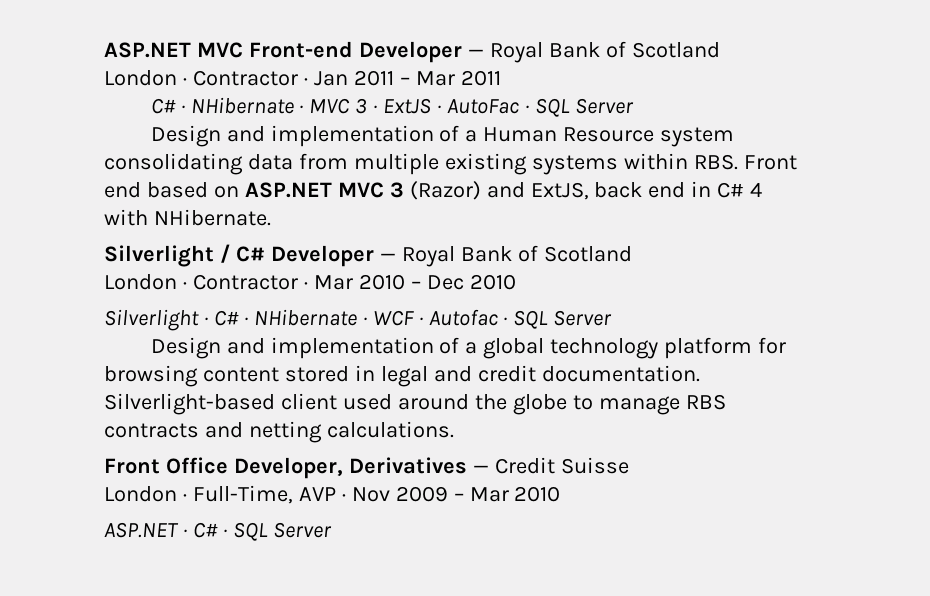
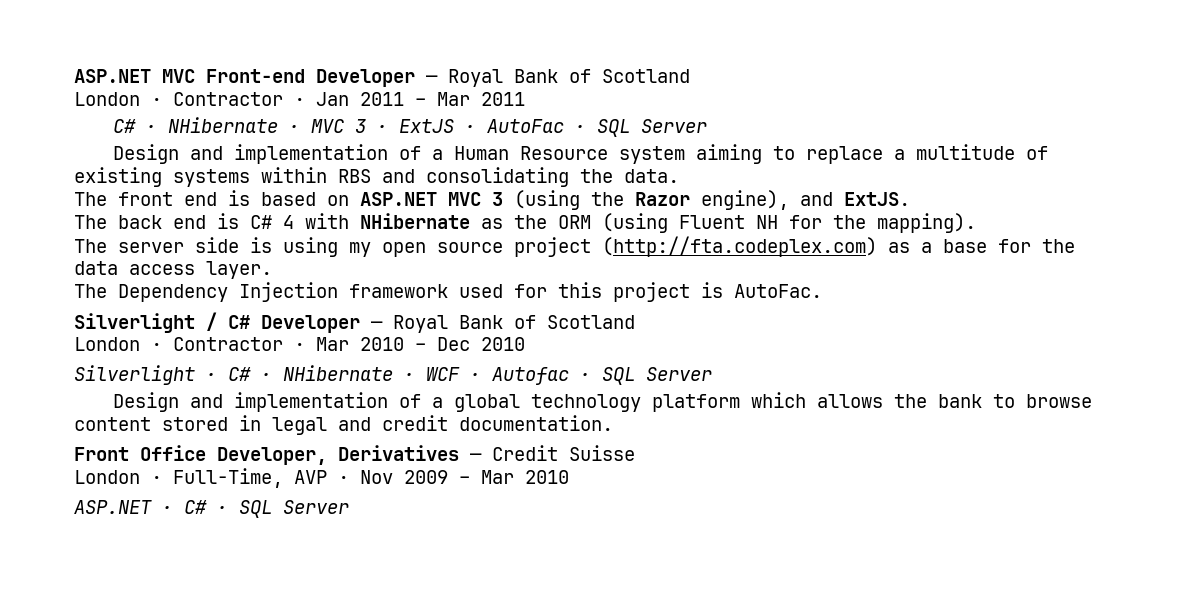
[104,153,797,175] [104,182,141,198] consolidating data from multiple existing systems within RBS. Front end -> [695,144,1048,164] [74,167,679,187] [74,190,250,206] aiming to replace a multitude of existing systems within RBS and consolidating the data. // The front end is
[409,181,589,200] (Razor) and ExtJS, -> [514,190,910,210] [74,215,107,229] (using the Razor engine), and ExtJS. // The
[691,181,712,197] in -> [217,213,239,229] is
[153,209,271,226] NHibernate. -> [360,213,976,233] [74,236,1075,257] [74,261,272,279] [74,282,822,302] NHibernate as the ORM (using Fluent NH for the mapping). // The server side is using my open source project (http://fta.codeplex.com) as a base for the data access layer. // The Dependency Injection framework used for this project is AutoFac.
[758,337,787,354] [104,365,198,387] for browsing -> [750,392,1092,408] which allows the bank to browse
[104,393,726,415] [104,421,454,443] Silverlight-based client used around the globe to manage RBS contracts and netting calculations. -> (613, 423) none

